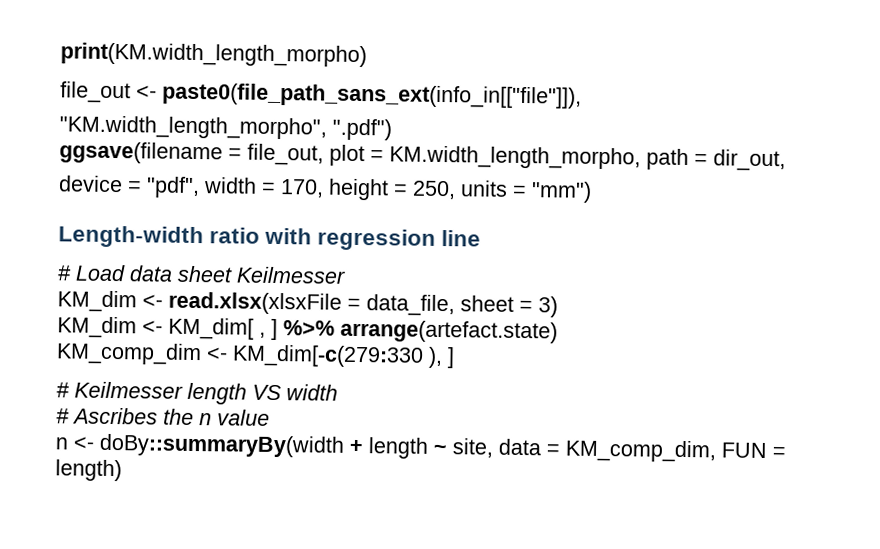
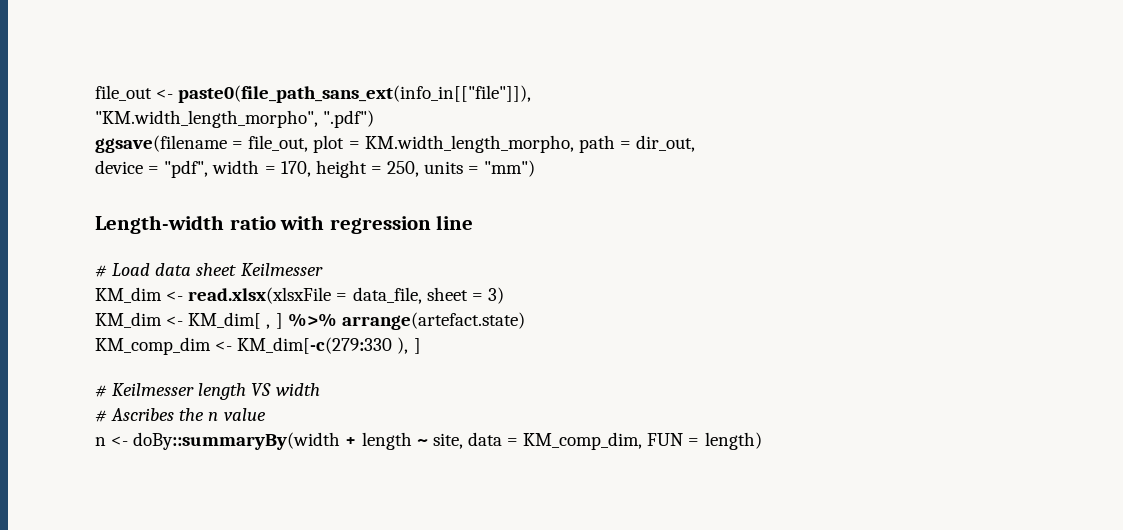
[60,42,367,68] print(KM.width_length_morpho) // -> (95, 93) none

